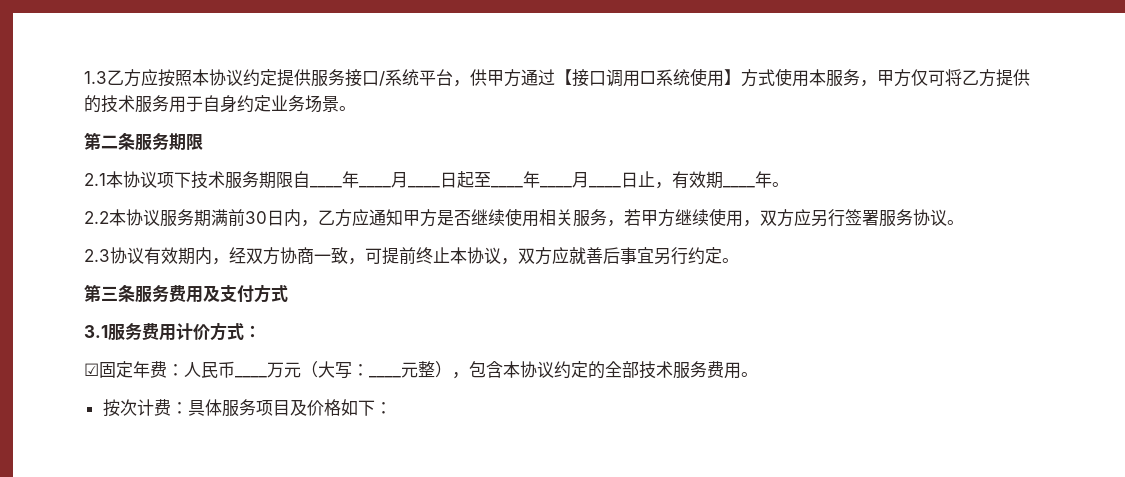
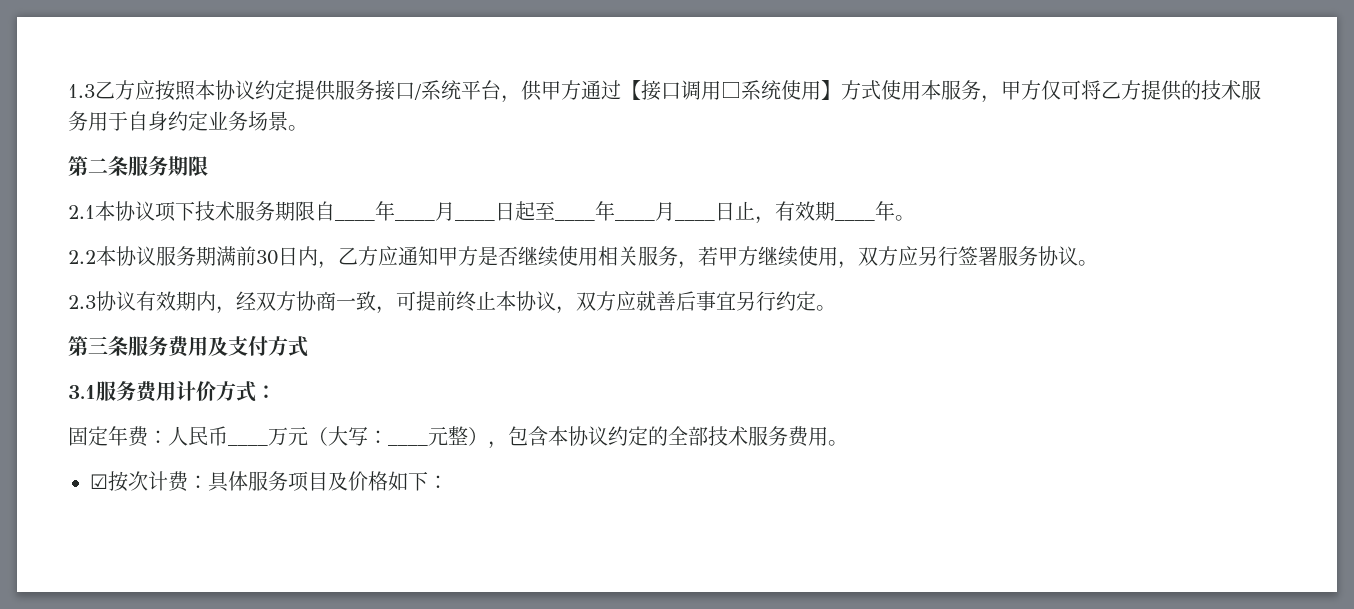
[84,363,99,376] ☑ -> (276, 392) none
(758, 374) none -> [90,474,108,489] ☑

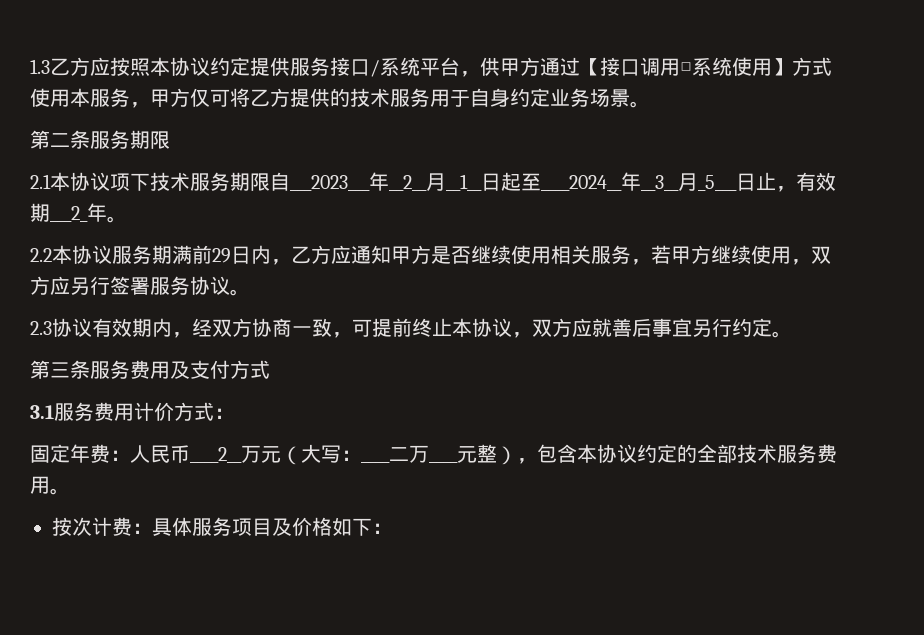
[335,201,715,221] ____年____月____日起至____年____月____ -> [290,172,737,191] ___2023___年__2__月__1__日起至____2024__年__3__月_5___
[835,219,875,221] ____ -> [50,206,88,222] ___2_
[256,250,278,265] 30 -> [212,248,231,263] 29
[228,444,268,446] ____ -> [190,447,242,463] ____2__
(428, 445) none -> [389,445,458,463] 二万____
[90,474,108,489] ☑ -> (70, 491) none

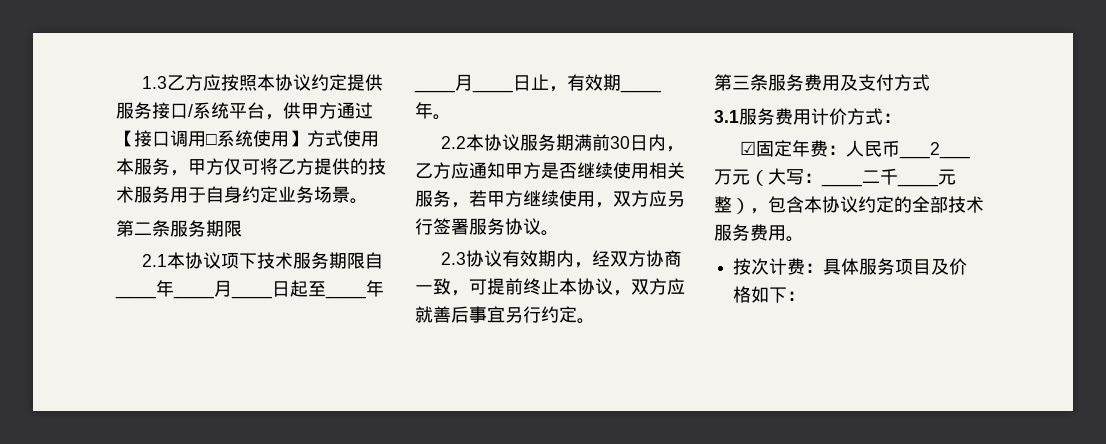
[290,172,737,191] ___2023___年__2__月__1__日起至____2024__年__3__月_5___ -> [115,280,384,299] [414,74,513,93] ____年____月____日起至____年____月____
[50,206,88,222] ___2_ -> [620,89,661,93] ____
[212,248,231,263] 29 -> [609,136,630,149] 30
(234, 413) none -> [739,141,756,155] ☑
[190,447,242,463] ____2__ -> [898,142,970,159] ___2___
[409,445,429,463] 万 -> [880,168,898,185] 千

